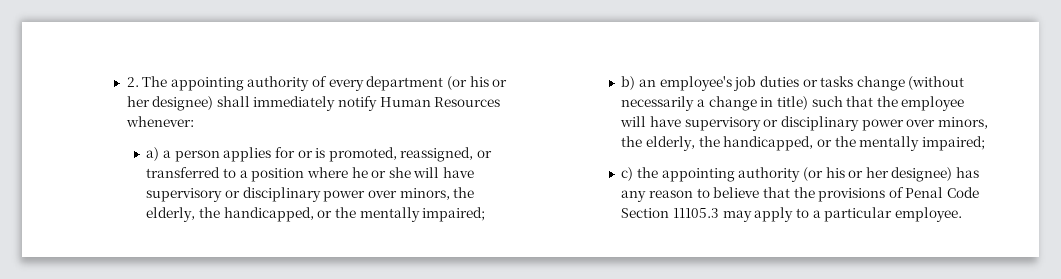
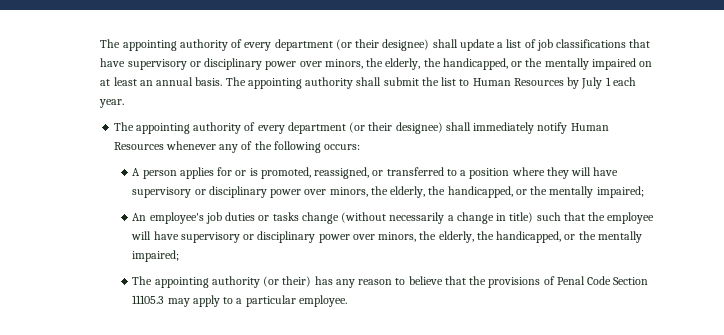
[126,76,508,91] [126,96,150,107] 2. The appointing authority of every department (or his or her -> [100,39,651,51] [100,58,653,70] [100,77,636,89] [99,99,125,108] [113,122,393,134] The appointing authority of every department (or their designee) shall update a list of job classifications that have supervisory or disciplinary power over minors, the elderly, the handicapped, or the mentally impaired on at least an annual basis. The appointing authority shall submit the list to Human Resources by July 1 each year. // The appointing authority of every department (or their
[125,116,194,127] [146,147,171,161] whenever: // a) a -> [165,141,361,153] [132,168,141,176] whenever any of the following occurs: // A
[351,167,411,178] he or she -> [546,167,569,179] they
[621,76,656,90] b) an -> [132,213,147,221] An
[621,167,658,181] c) the -> [132,276,153,285] The
[825,167,953,182] his or her designee) -> [282,276,312,287] their)

